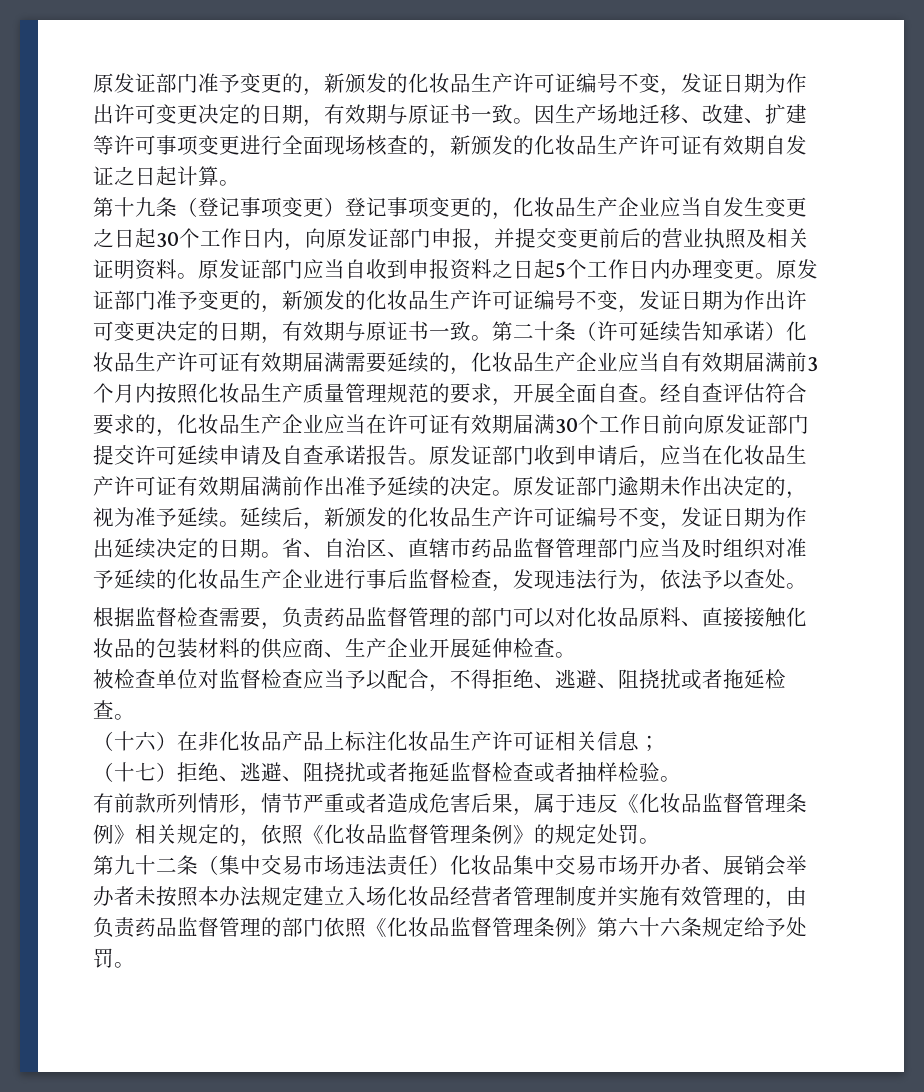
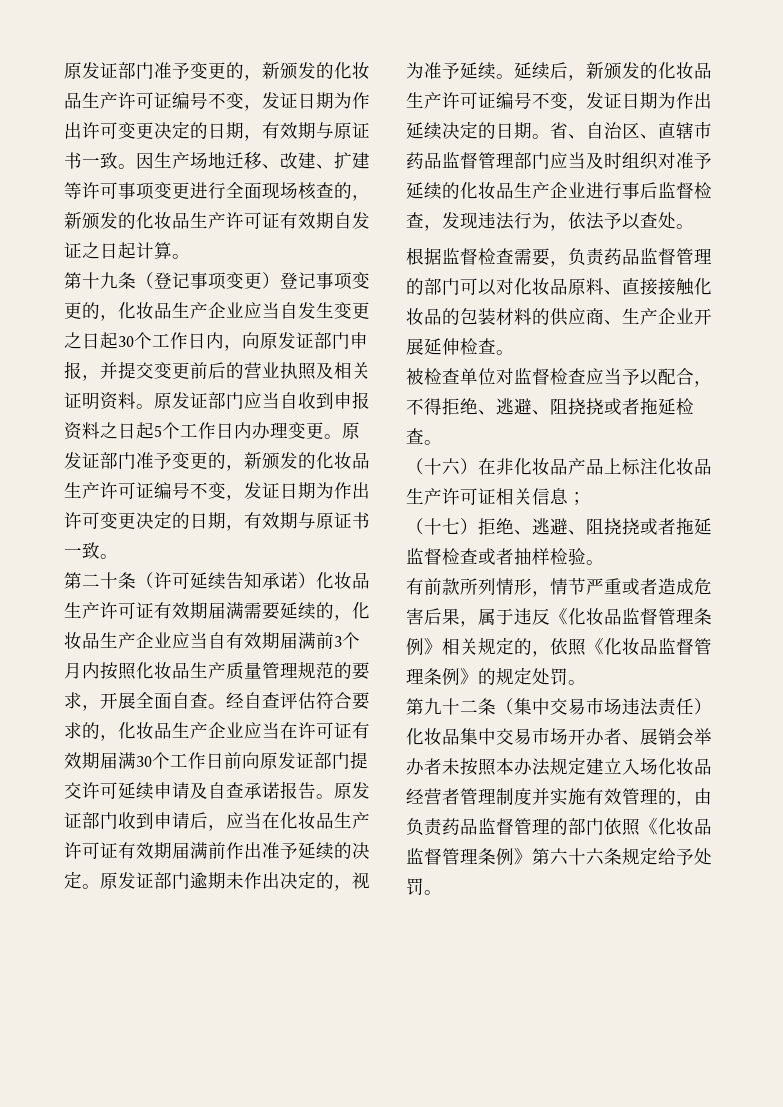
(492, 338) none -> (118, 556) //
[660,669,681,689] 扰 -> [586,398,604,415] 挠
[345,762,366,782] 扰 -> [622,518,640,535] 挠

